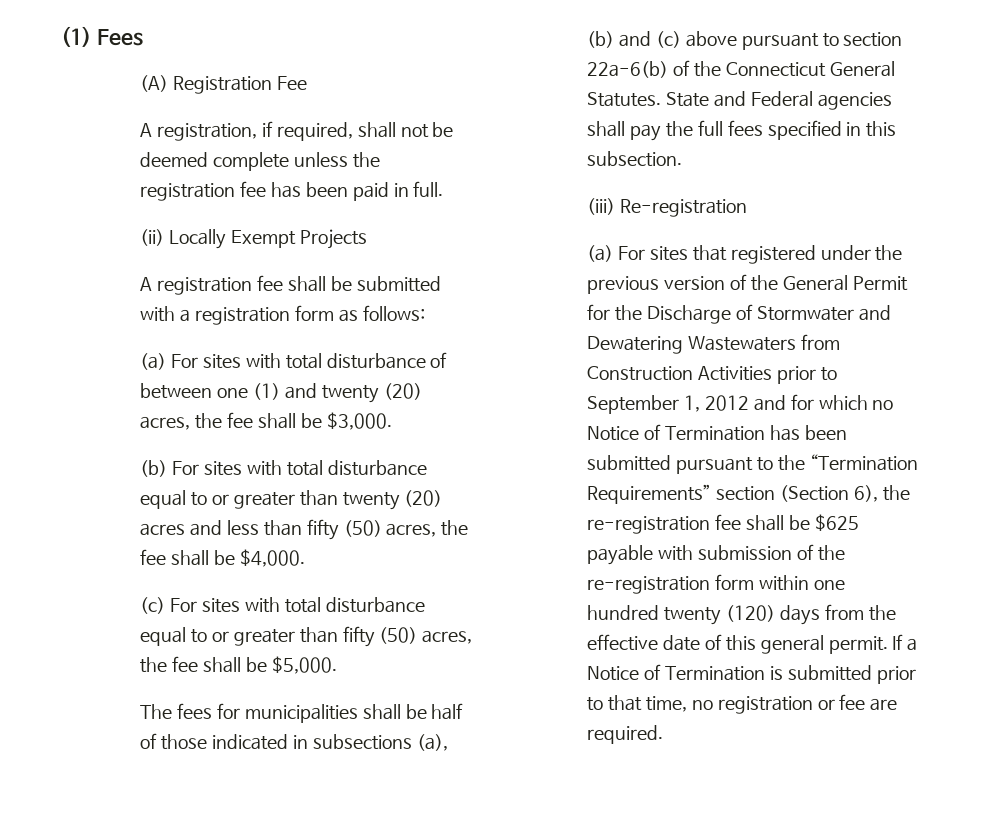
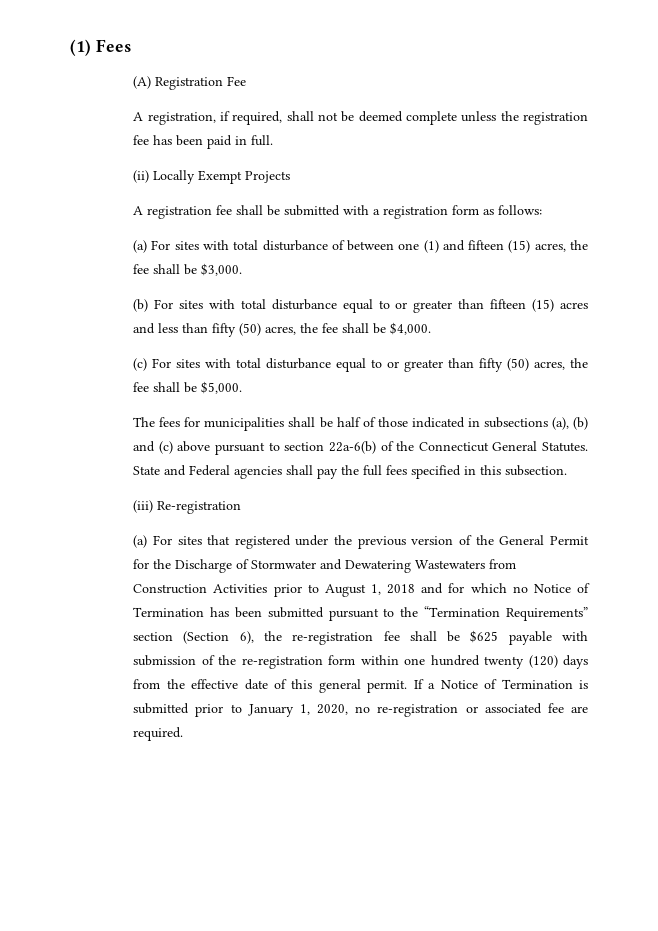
[321,383,422,403] twenty (20) -> [468,240,531,253] fifteen (15)
[342,490,443,510] twenty (20) -> [490,299,555,312] fifteen (15)
[587,395,749,414] September 1, 2012 -> [324,584,416,597] August 1, 2018
[608,695,835,714] that time, no registration or -> [247,703,542,717] January 1, 2020, no re-registration or associated

